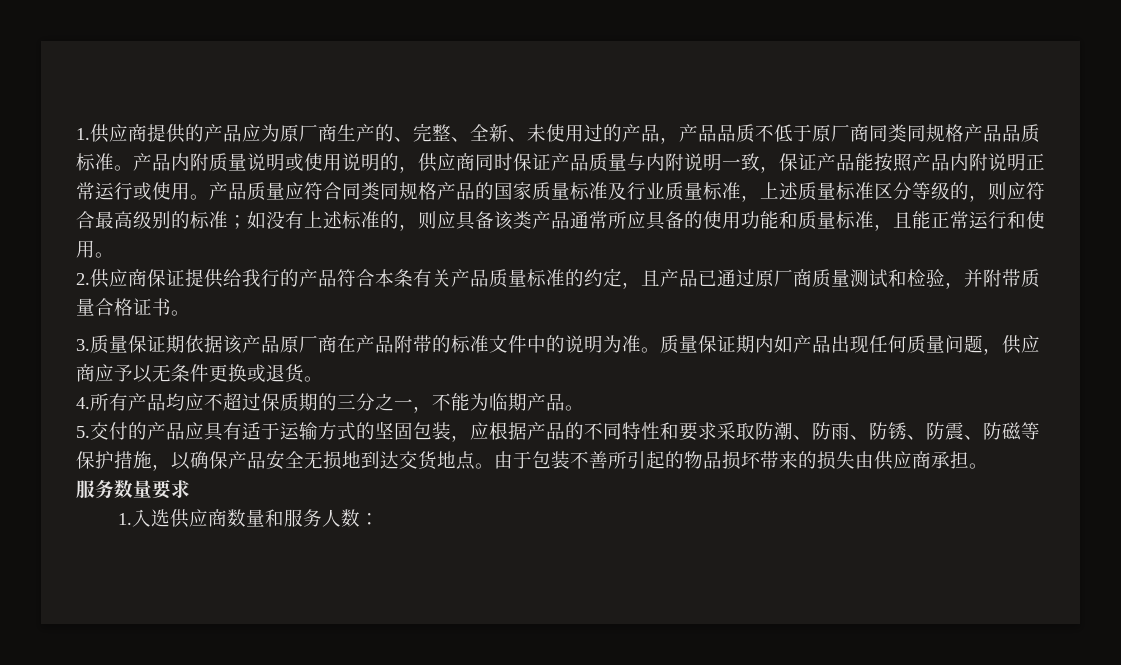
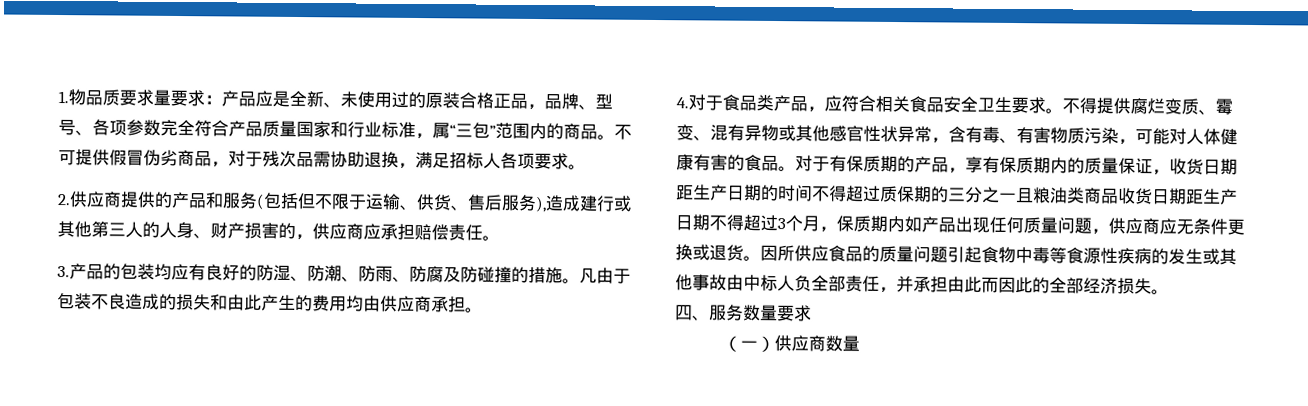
[76,123,1040,144] [76,153,1045,173] [76,182,1045,202] [76,211,1045,231] [76,240,114,258] [76,268,1040,289] [76,298,190,316] [76,335,736,354] 1.供应商提供的产品应为原厂商生产的、完整、全新、未使用过的产品，产品品质不低于原厂商同类同规格产品品质标准。产品内附质量说明或使用说明的，供应商同时保证产品质量与内附说明一致，保证产品能按照产品内附说明正常运行或使用。产品质量应符合同类同规格产品的国家质量标准及行业质量标准，上述质量标准区分等级的，则应符合最高级别的标准；如没有上述标准的，则应具备该类产品通常所应具备的使用功能和质量标准，且能正常运行和使用。 // 2.供应商保证提供给我行的产品符合本条有关产品质量标准的约定，且产品已通过原厂商质量测试和检验，并附带质量合格证书。 // 3.质量保证期依据该产品原厂商在产品附带的标准文件中的说明为准。质量保证 -> [58,89,613,111] [58,119,632,140] [58,149,586,170] [57,191,632,213] [57,221,500,241] [57,263,631,284] [57,293,483,313] [676,94,1233,115] [676,124,1238,146] [676,154,1238,176] [676,184,1238,205] [675,214,871,233] 1.物品质要求量要求：产品应是全新、未使用过的原装合格正品，品牌、型号、各项参数完全符合产品质量国家和行业标准，属“三包”范围内的商品。不可提供假冒伪劣商品，对于残次品需协助退换，满足招标人各项要求。 // 2.供应商提供的产品和服务(包括但不限于运输、供货、售后服务),造成建行或其他第三人的人身、财产损害的，供应商应承担赔偿责任。 // 3.产品的包装均应有良好的防湿、防潮、防雨、防腐及防碰撞的措施。凡由于包装不良造成的损失和由此产生的费用均由供应商承担。 // 4.对于食品类产品，应符合相关食品安全卫生要求。不得提供腐烂变质、霉变、混有异物或其他感官性状异常，含有毒、有害物质污染，可能对人体健康有害的食品。对于有保质期的产品，享有保质期内的质量保证，收货日期距生产日期的时间不得超过质保期的三分之一且粮油类商品收货日期距生产日期不得超过3个月，保质
[114,364,152,383] 予以 -> (1177, 226) none
[76,392,584,413] [76,421,1040,442] [76,450,988,471] // 4.所有产品均应不超过保质期的三分之一，不能为临期产品。 // 5.交付的产品应具有适于运输方式的坚固包装，应根据产品的不同特性和要求采取防潮、防雨、防锈、防震、防磁等保护措施，以确保产品安全无损地到达交货地点。由于包装不善所引起的物品损坏带来的损失由供应商承担。 // -> [760,244,1237,265] [675,274,1169,295] [675,304,710,321] 因所供应食品的质量问题引起食物中毒等食源性疾病的发生或其他事故由中标人负全部责任，并承担由此而因此的全部经济损失。 // 四、
[118,509,171,527] 1.入选 -> [723,335,776,353] （一）
[265,509,380,527] 和服务人数： -> (861, 343) none

